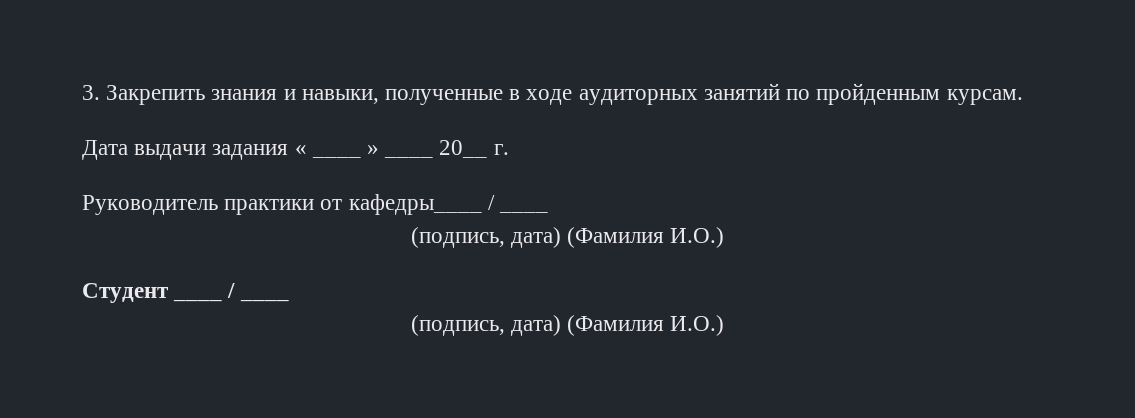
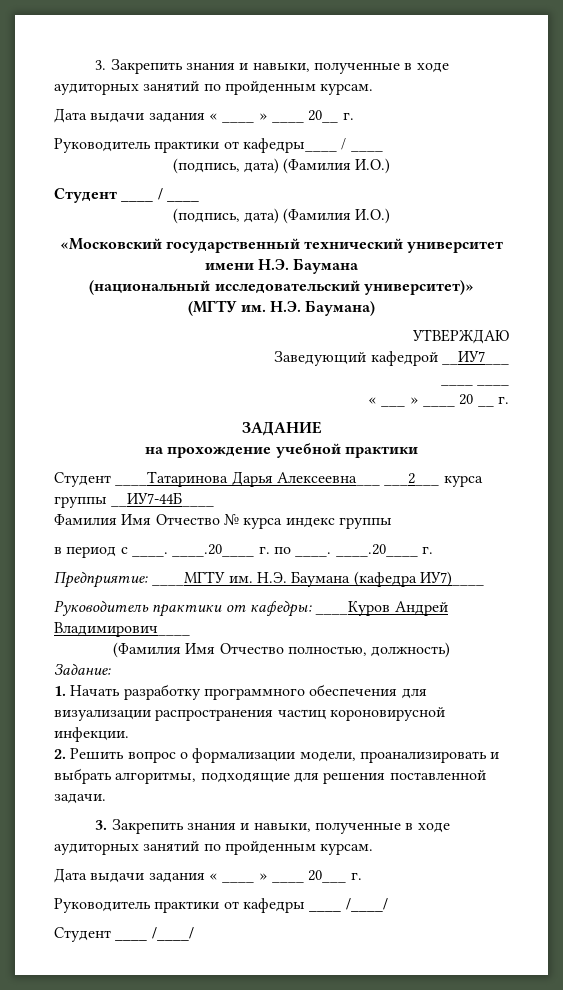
(725, 325) none -> [59,238,504,253] [204,258,360,274] [89,280,474,295] [187,300,376,316] [412,329,509,344] [274,351,509,366] [440,383,509,386] [368,397,378,404] [381,404,406,407] [409,397,419,404] [423,394,494,407] [497,396,509,404] [241,421,322,436] [145,443,418,458] [54,471,483,487] [54,492,215,508] [54,514,392,529] [54,544,433,558] [54,571,484,588] [54,600,448,617] [54,622,190,637] [112,642,451,658] [54,663,111,675] [54,684,427,700] [54,707,445,721] [54,727,129,742] [54,748,500,763] [54,768,486,784] [54,793,106,804] [95,819,450,834] [54,841,374,855] [54,868,218,883] [222,880,255,883] [258,873,268,880] [271,870,362,883] [54,898,388,913] [54,927,194,942] // «Московский государственный технический университет имени Н.Э. Баумана // (национальный исследовательский университет)» // (МГТУ им. Н.Э. Баумана) // УТВЕРЖДАЮ // Заведующий кафедрой __ИУ7___ // ____ ____ // « ___ » ____ 20 __ г. // ЗАДАНИЕ // на прохождение учебной практики // Студент ____Татаринова Дарья Алексеевна___ ___2___ курса группы __ИУ7-44Б____ // Фамилия Имя Отчество № курса индекс группы // в период с ____. ____.20____ г. по ____. ____.20____ г. // Предприятие: ____МГТУ им. Н.Э. Баумана (кафедра ИУ7)____ // Руководитель практики от кафедры: ____Куров Андрей Владимирович____ // (Фамилия Имя Отчество полностью, должность) // Задание: // 1. Начать разработку программного обеспечения для визуализации распространения частиц короновирусной инфекции. // 2. Решить вопрос о формализации модели, проанализировать и выбрать алгоритмы, подходящие для решения поставленной задачи. // 3. Закрепить знания и навыки, полученные в ходе аудиторных занятий по пройденным курсам. // Дата выдачи задания « ____ » ____ 20___ г. // Руководитель практики от кафедры ____ /____/ // Студент ____ /____/

